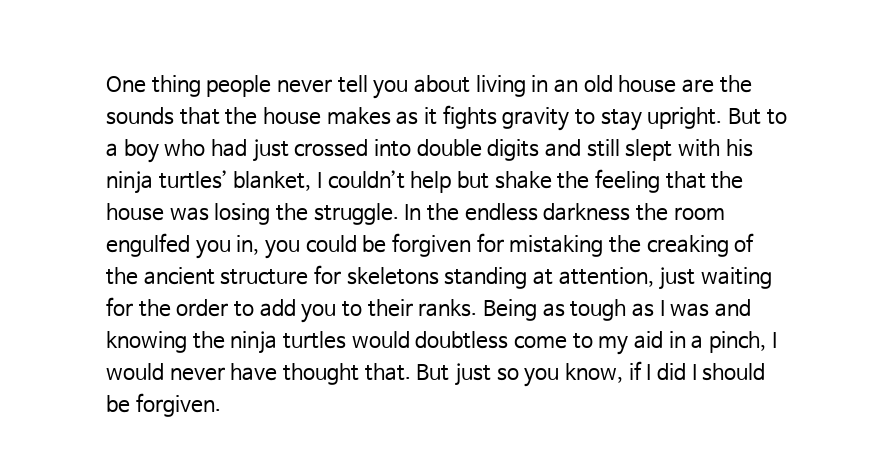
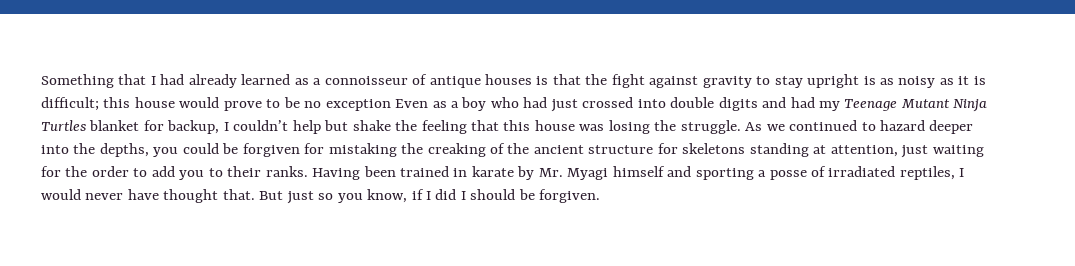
[106,75,752,99] [106,105,787,131] One thing people never tell you about living in an old house are the sounds that the house makes as it fights gravity to stay upright. But to -> [41,74,986,88] [41,97,447,111] Something that I had already learned as a connoisseur of antique houses is that the fight against gravity to stay upright is as noisy as it is difficult; this house would prove to be no exception Even as
[586,139,753,161] [106,170,312,194] still slept with his ninja turtles’ blanket, -> [790,97,988,112] [41,120,220,134] had my Teenage Mutant Ninja Turtles blanket for backup,
[711,171,744,189] the -> [503,120,531,131] this
[404,203,725,221] [106,233,260,259] In the endless darkness the room engulfed you in, -> [745,120,974,134] [41,143,149,157] As we continued to hazard deeper into the depths,
[482,299,751,321] [106,331,767,355] Being as tough as I was and knowing the ninja turtles would doubtless come to my aid in a pinch, -> [312,166,955,180] Having been trained in karate by Mr. Myagi himself and sporting a posse of irradiated reptiles,

